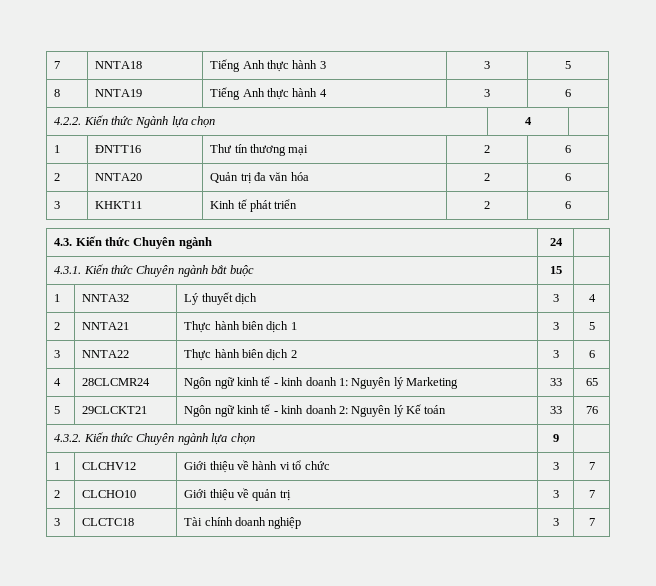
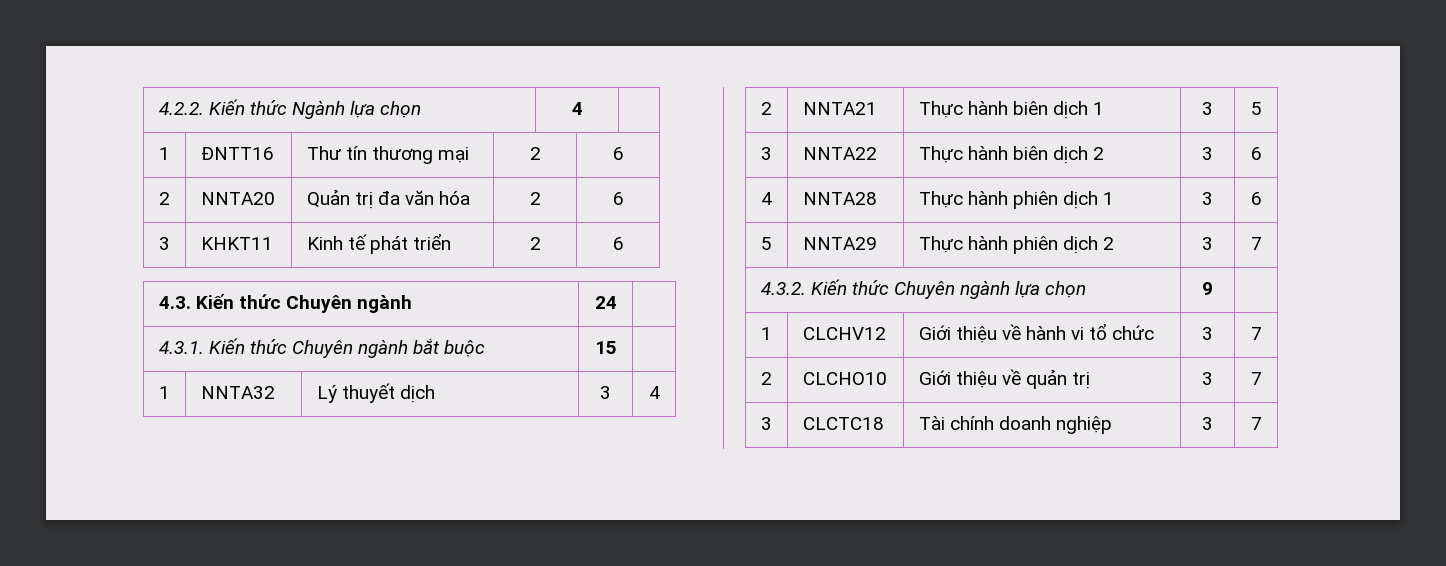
[54,61,61,69] [95,61,143,69] [210,59,326,72] [484,61,490,69] [565,61,571,69] [54,89,61,97] [95,89,143,97] [210,87,327,100] [484,89,490,97] [565,89,571,97] 7 | NNTA18 | Tiếng Anh thực hành 3 | 3 | 5 // 8 | NNTA19 | Tiếng Anh thực hành 4 | 3 | 6 // -> (158, 108) none
[82,378,151,386] [184,376,459,389] [549,378,562,386] [585,378,598,386] [54,406,61,414] [82,406,148,414] [184,404,447,417] [549,406,562,414] [585,406,598,414] 28CLCMR24 | Ngôn ngữ kinh tế - kinh doanh 1: Nguyên lý Marketing | 33 | 65 // 5 | 29CLCKT21 | Ngôn ngữ kinh tế - kinh doanh 2: Nguyên lý Kế toán | 33 | 76 -> [802,192,877,205] [918,191,1115,209] [1202,192,1213,205] [1250,192,1262,205] [760,237,772,250] [802,237,877,250] [918,236,1115,254] [1202,237,1213,250] [1250,237,1262,250] NNTA28 | Thực hành phiên dịch 1 | 3 | 6 // 5 | NNTA29 | Thực hành phiên dịch 2 | 3 | 7

